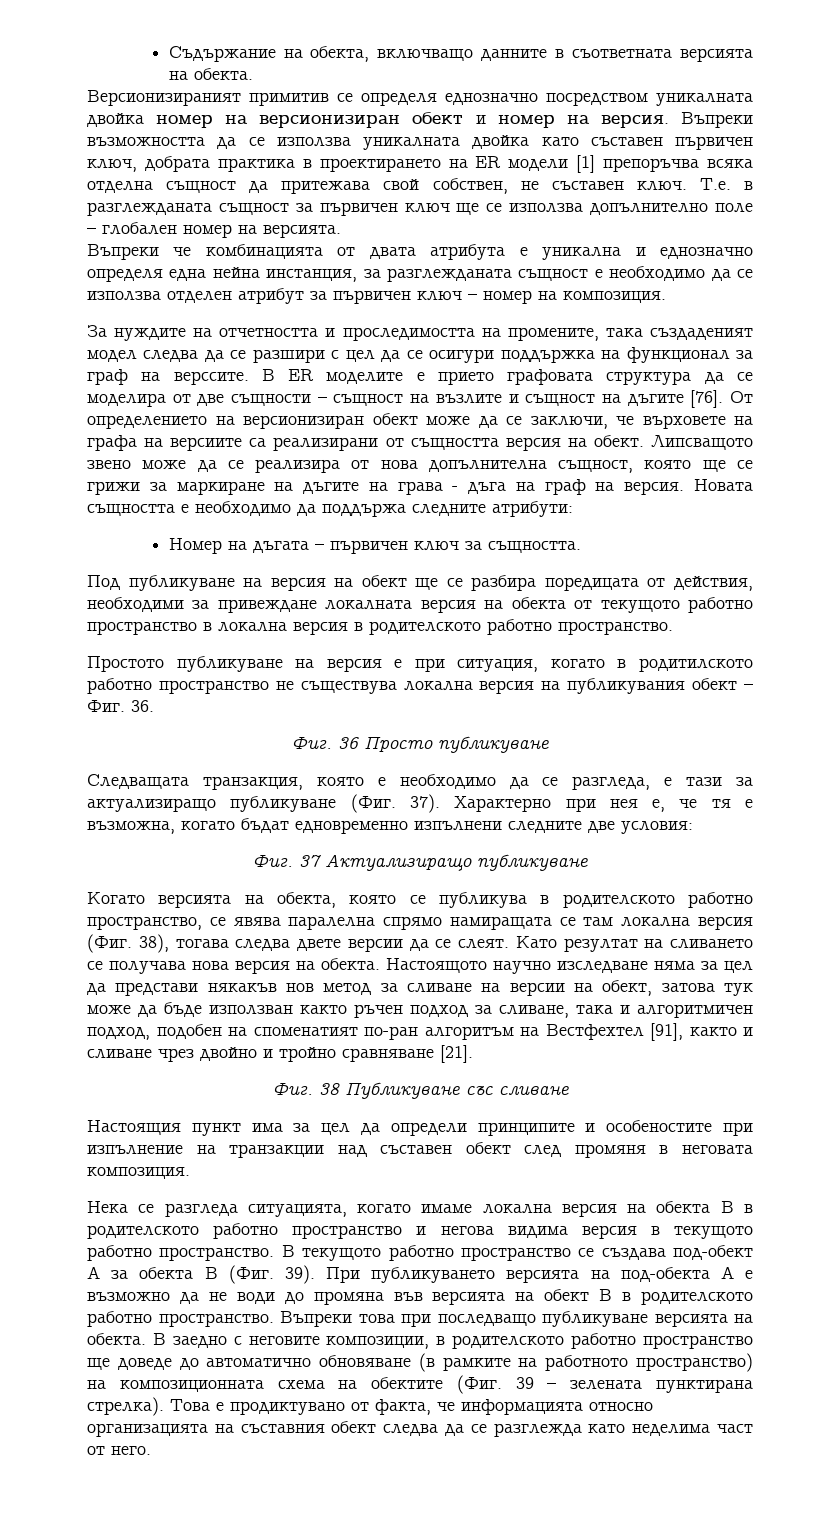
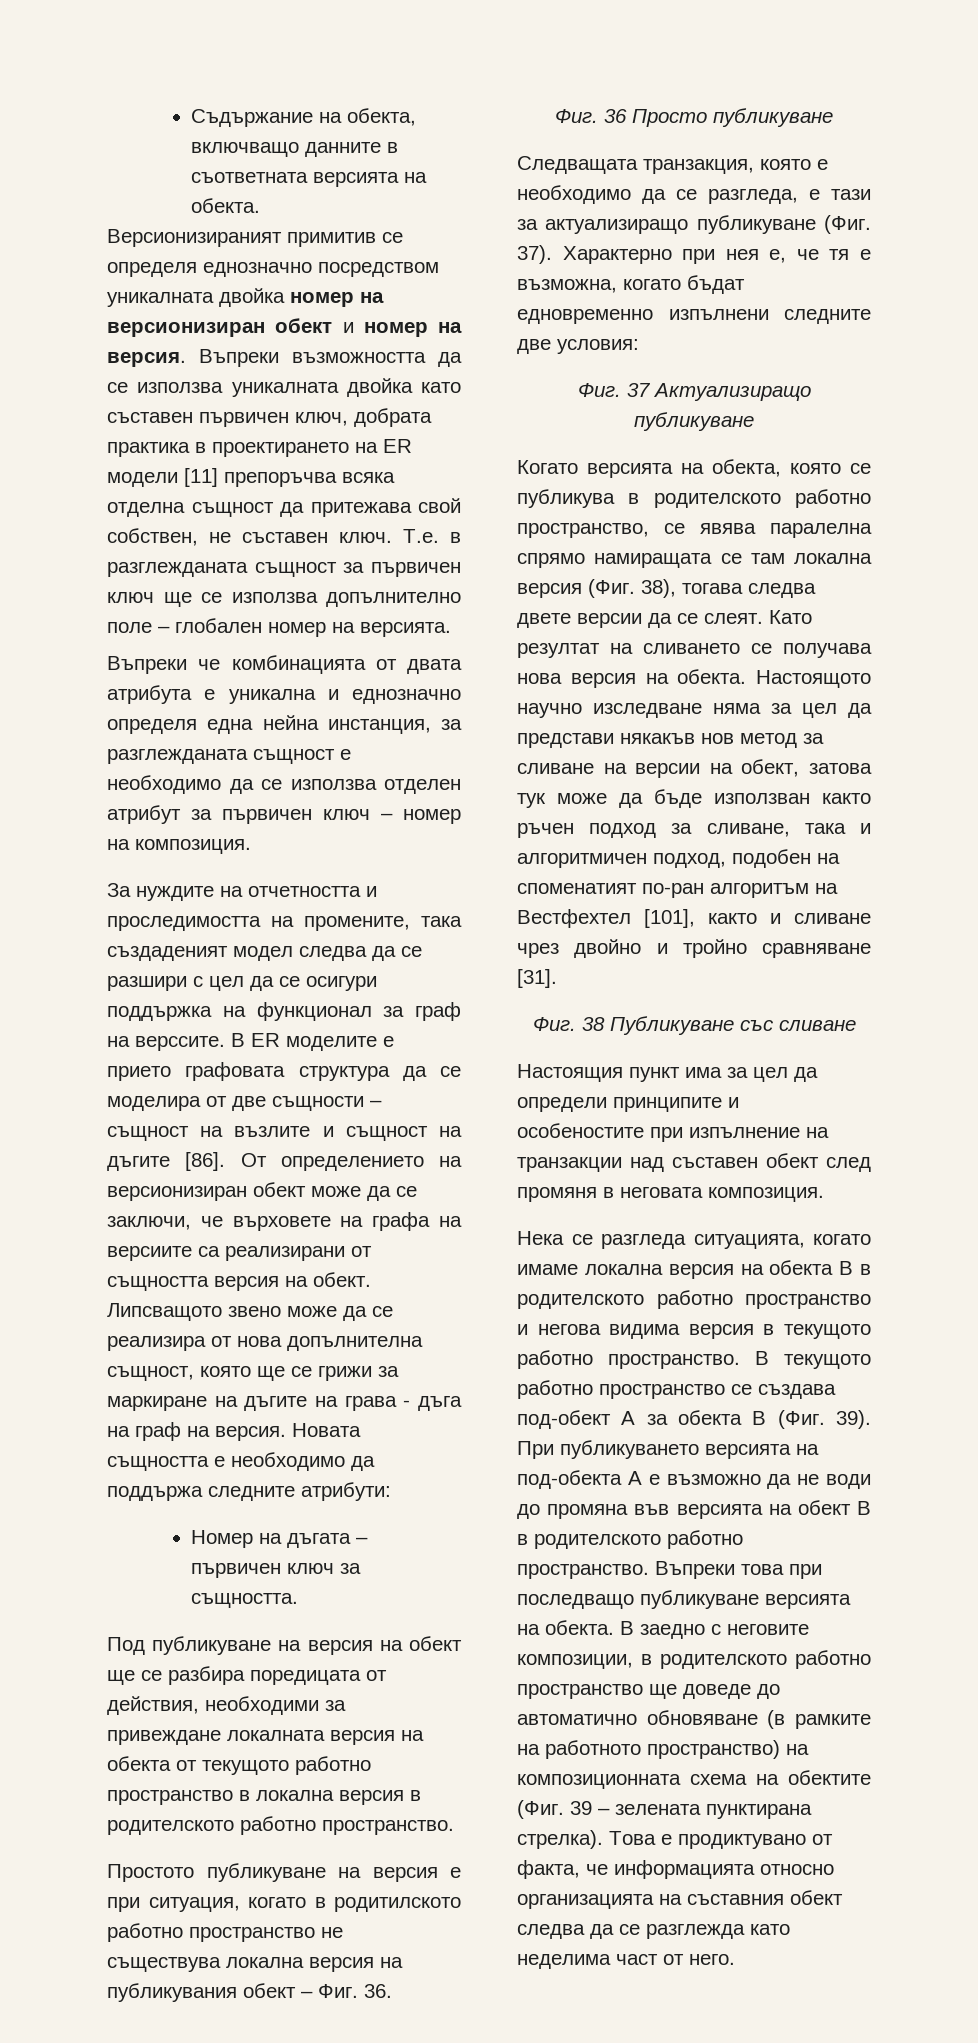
[576,155,596,173] [1] -> [184,468,218,487] [11]
[690,390,724,408] [76]. -> [185,1152,226,1171] [86].
[650,1023,683,1041] [91], -> [644,909,695,928] [101],
[440,1045,473,1063] [21]. -> [517,969,557,988] [31].

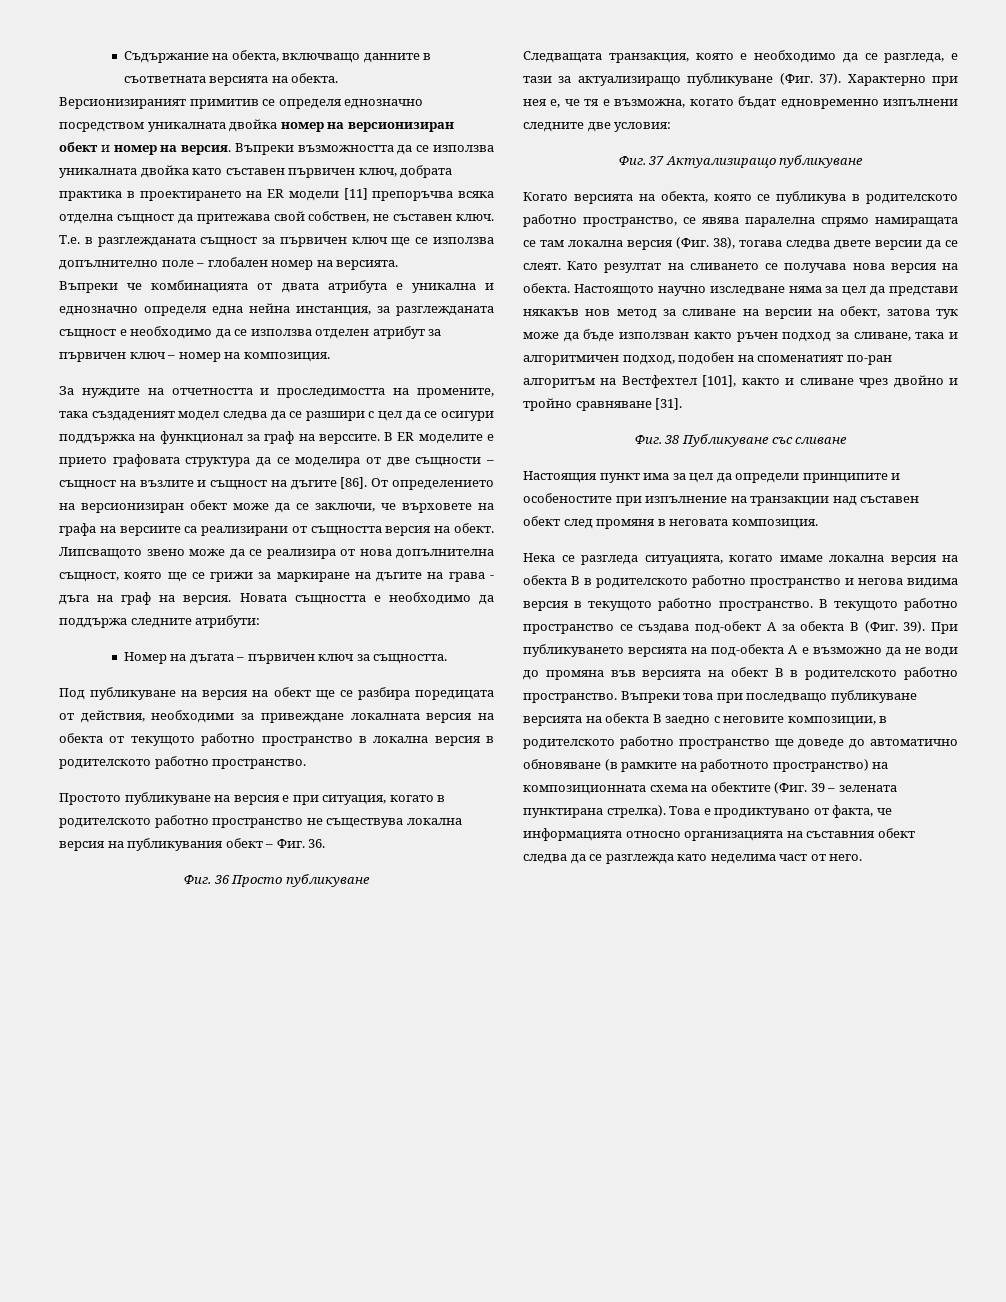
[334,1897,461,1912] родитилското -> [59,818,151,828] родителското
[545,1620,614,1635] обекта. -> [605,713,650,723] обекта

